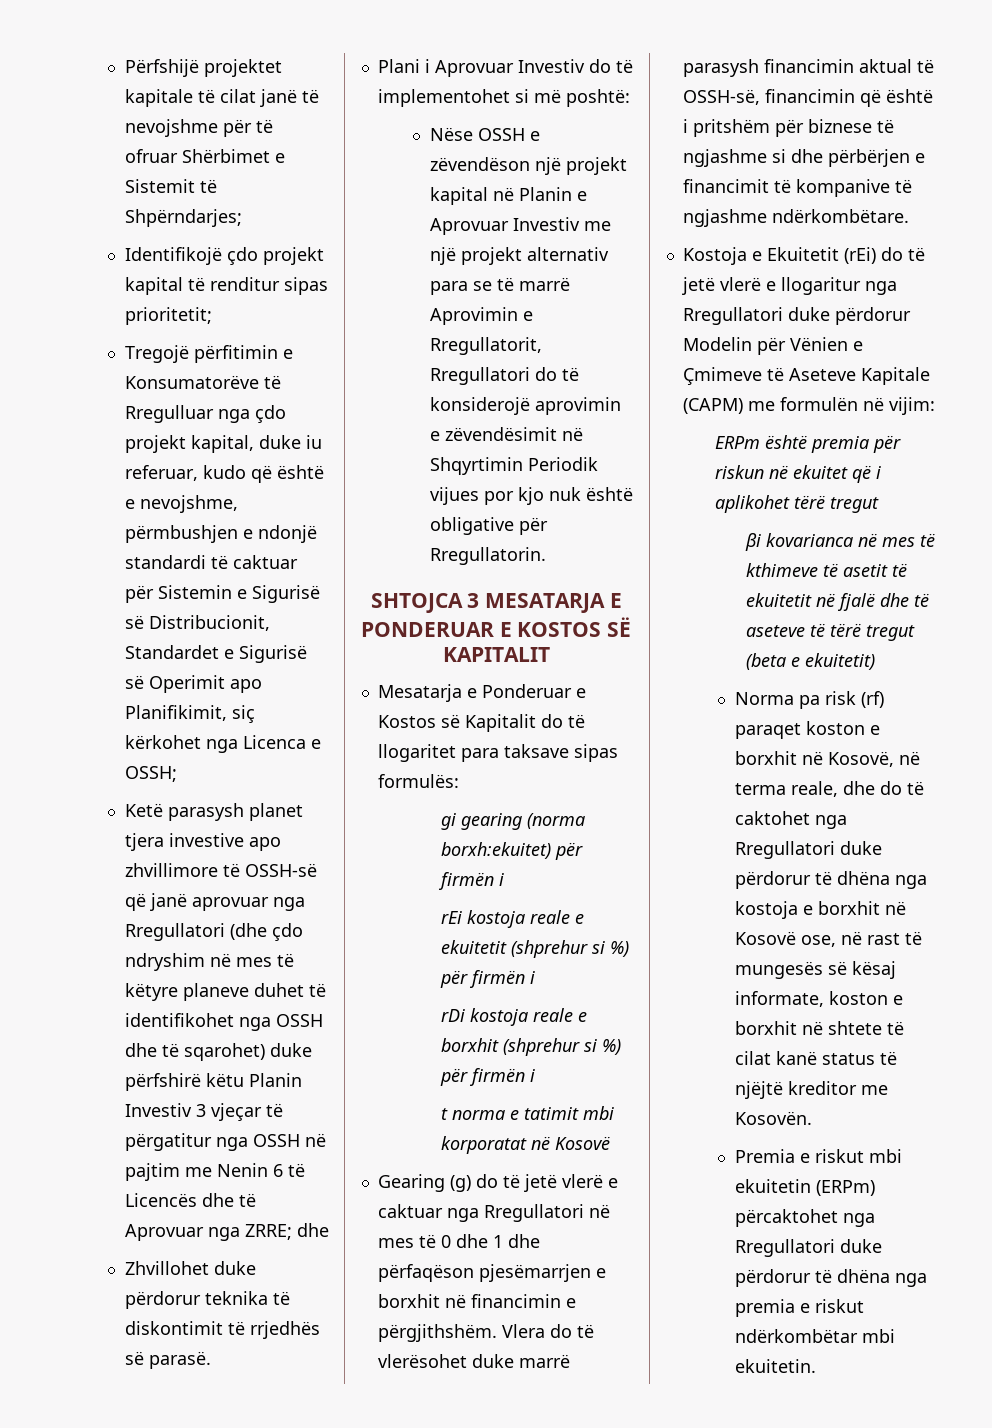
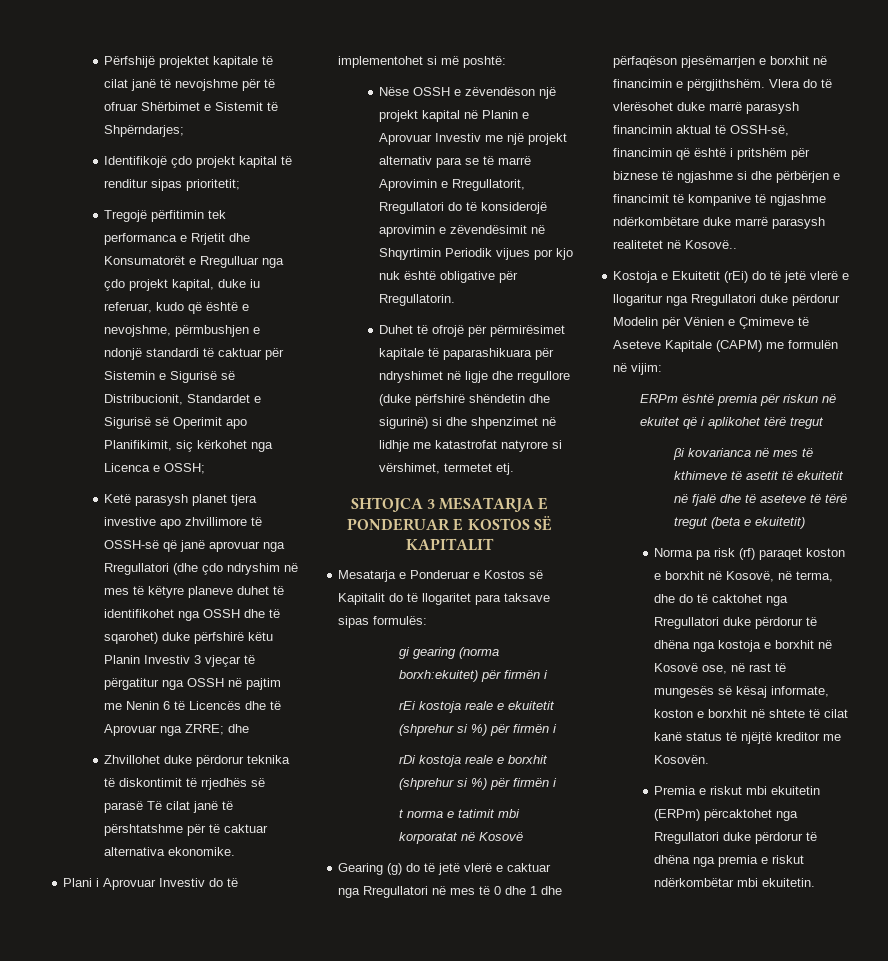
[282,349,293,359] [124,375,281,389] e Konsumatorëve të -> [208,210,227,219] [104,233,251,245] [104,256,197,265] tek performanca e Rrjetit dhe Konsumatorët e
[148,1351,211,1369] parasë. -> [104,801,234,813] [104,824,269,836] [104,847,236,856] parasë Të cilat janë të përshtatshme për të caktuar alternativa ekonomike.
(546, 556) none -> [379,325,566,337] [379,348,555,360] [379,371,571,383] [379,394,551,406] [379,417,557,429] [379,440,563,452] [379,463,515,475] // Duhet të ofrojë për përmirësimet kapitale të paparashikuara për ndryshimet në ligje dhe rregullore (duke përfshirë shëndetin dhe sigurinë) si dhe shpenzimet në lidhje me katastrofat natyrore si vërshimet, termetet etj.
[771,209,909,223] ndërkombëtare. -> [613,217,826,229] [613,240,738,249] ndërkombëtare duke marrë parasysh realitetet në Kosovë..
[734,781,838,797] terma reale, -> [796,571,834,582] terma,

